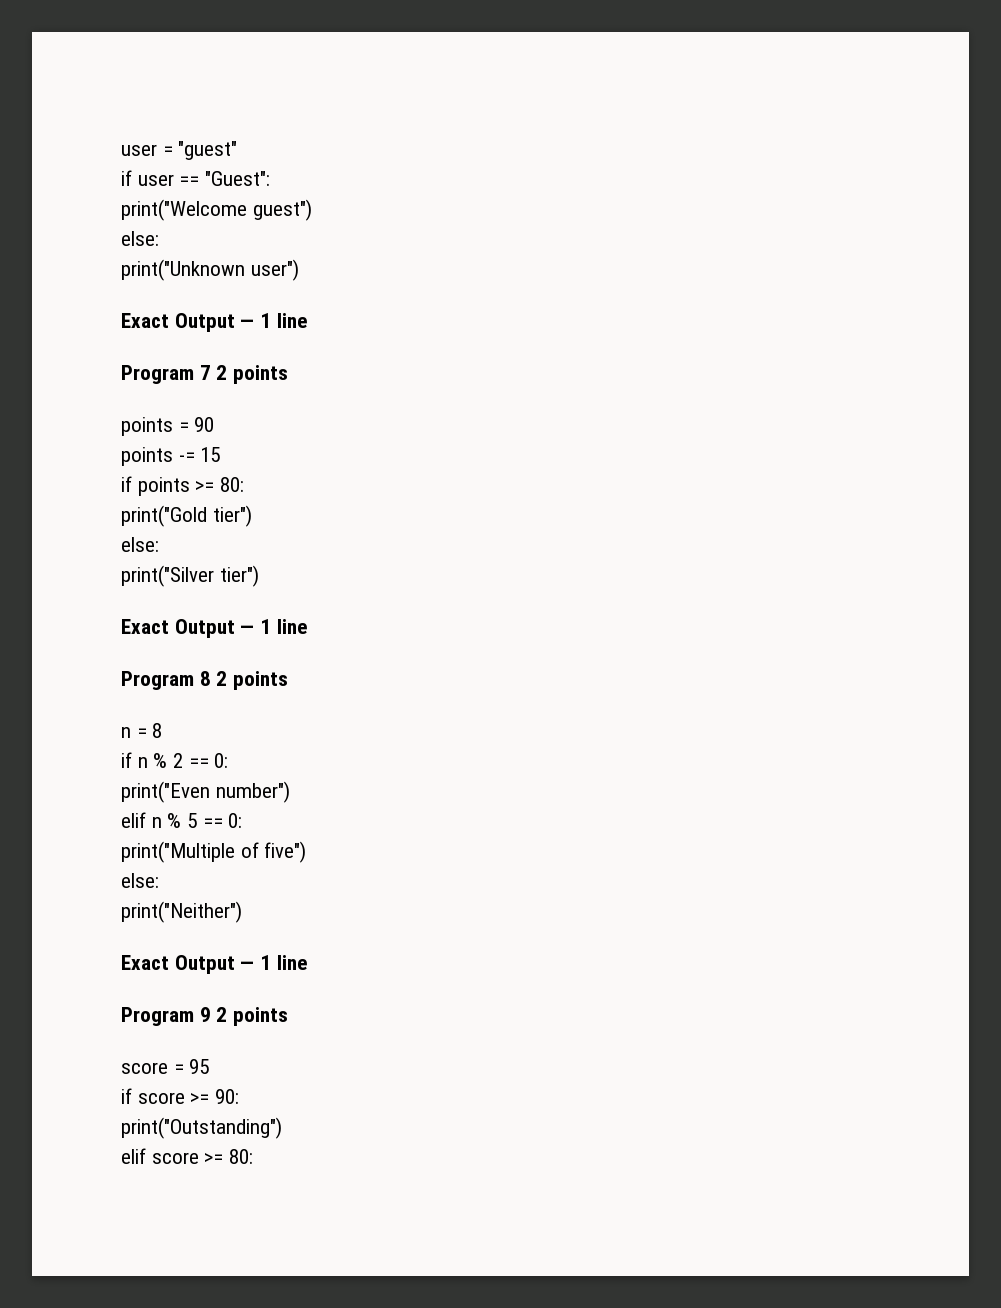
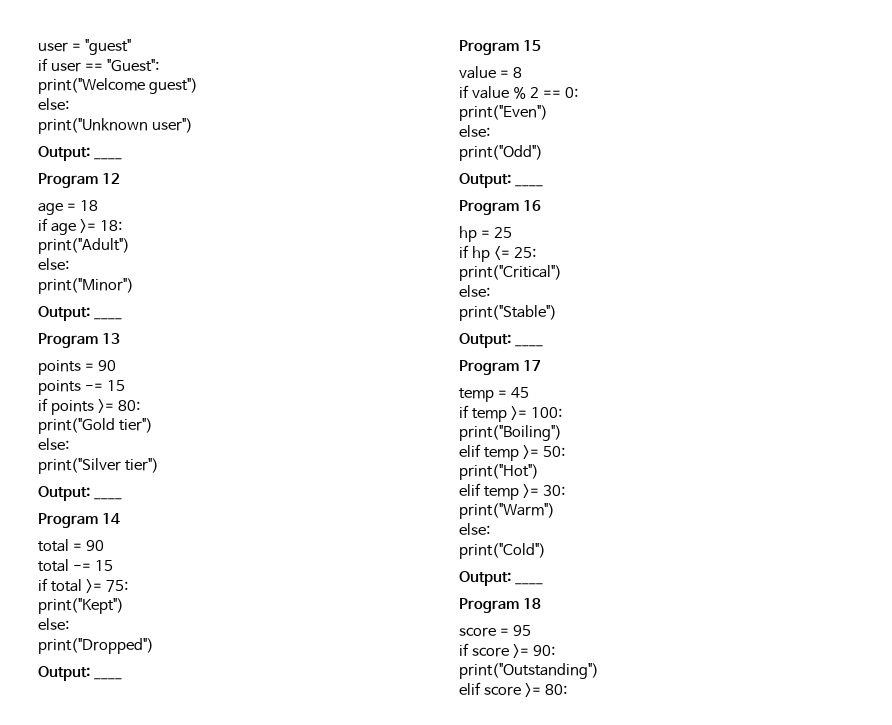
[121,313,308,332] [121,365,289,384] Exact Output — 1 line // Program 7 2 points -> [38,146,122,161] [38,173,120,188] [38,200,98,215] [38,218,122,235] [38,238,130,254] [38,258,69,270] [38,278,134,294] [38,306,122,321] [38,333,120,348] Output: ____ // Program 12 // age = 18 // if age >= 18: // print("Adult") // else: // print("Minor") // Output: ____ // Program 13
[121,619,308,638] [121,671,289,690] [121,727,131,738] Exact Output — 1 line // Program 8 2 points // n -> [38,486,122,501] [38,513,120,528] [38,539,104,552] [38,559,113,572] [38,578,128,593] [38,598,124,614] [38,618,69,630] [38,638,154,654] [38,666,122,681] [459,40,541,55] [459,66,496,79] Output: ____ // Program 14 // total = 90 // total -= 15 // if total >= 75: // print("Kept") // else: // print("Dropped") // Output: ____ // Program 15 // value
[137,757,148,768] n -> [471,86,509,99] value
[121,781,290,803] [121,812,243,828] [121,841,307,863] [121,873,159,888] [121,901,242,923] [121,955,308,974] [121,1007,289,1026] print("Even number") // elif n % 5 == 0: // print("Multiple of five") // else: // print("Neither") // Exact Output — 1 line // Program 9 2 points -> [459,105,548,121] [459,125,490,137] [459,145,543,161] [459,173,543,188] [459,200,541,215] [459,226,512,242] [459,245,536,262] [459,265,562,281] [459,285,490,297] [459,305,557,321] [459,333,543,348] [459,360,541,375] [459,387,529,402] [459,405,562,422] [459,425,562,441] [459,444,565,461] [459,464,539,480] [459,483,565,500] [459,503,555,519] [459,523,490,535] [459,543,546,559] [459,571,543,586] [459,598,541,613] print("Even") // else: // print("Odd") // Output: ____ // Program 16 // hp = 25 // if hp <= 25: // print("Critical") // else: // print("Stable") // Output: ____ // Program 17 // temp = 45 // if temp >= 100: // print("Boiling") // elif temp >= 50: // print("Hot") // elif temp >= 30: // print("Warm") // else: // print("Cold") // Output: ____ // Program 18

